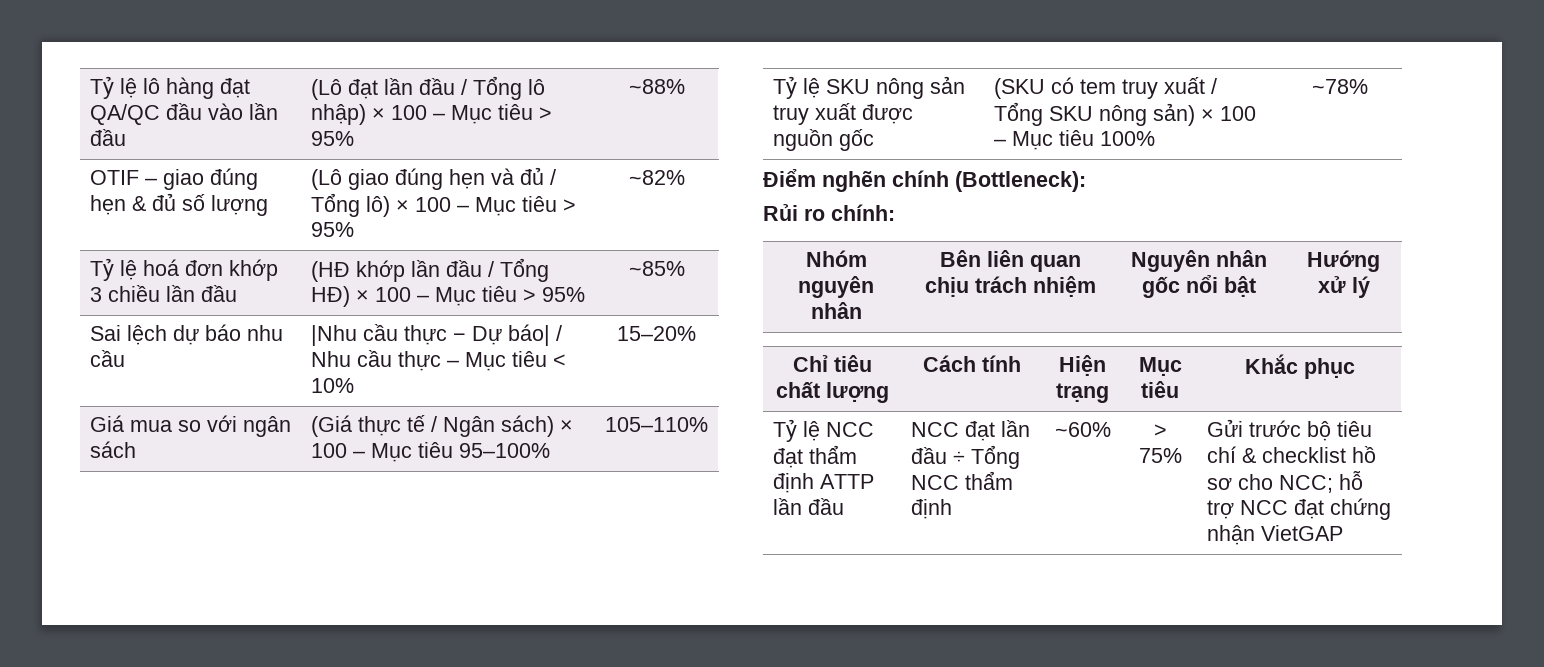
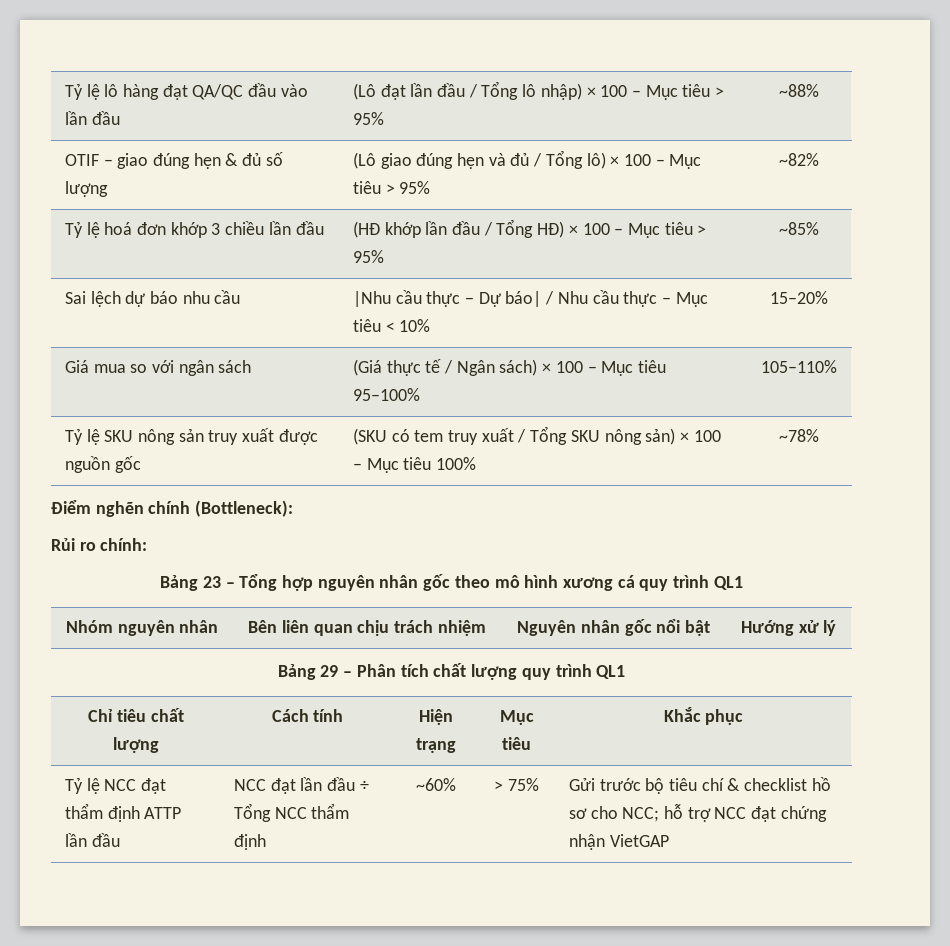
(895, 212) none -> [160,574,743,591] // Bảng 23 – Tổng hợp nguyên nhân gốc theo mô hình xương cá quy trình QL1
(1370, 287) none -> [277,663,626,680] // Bảng 29 – Phân tích chất lượng quy trình QL1

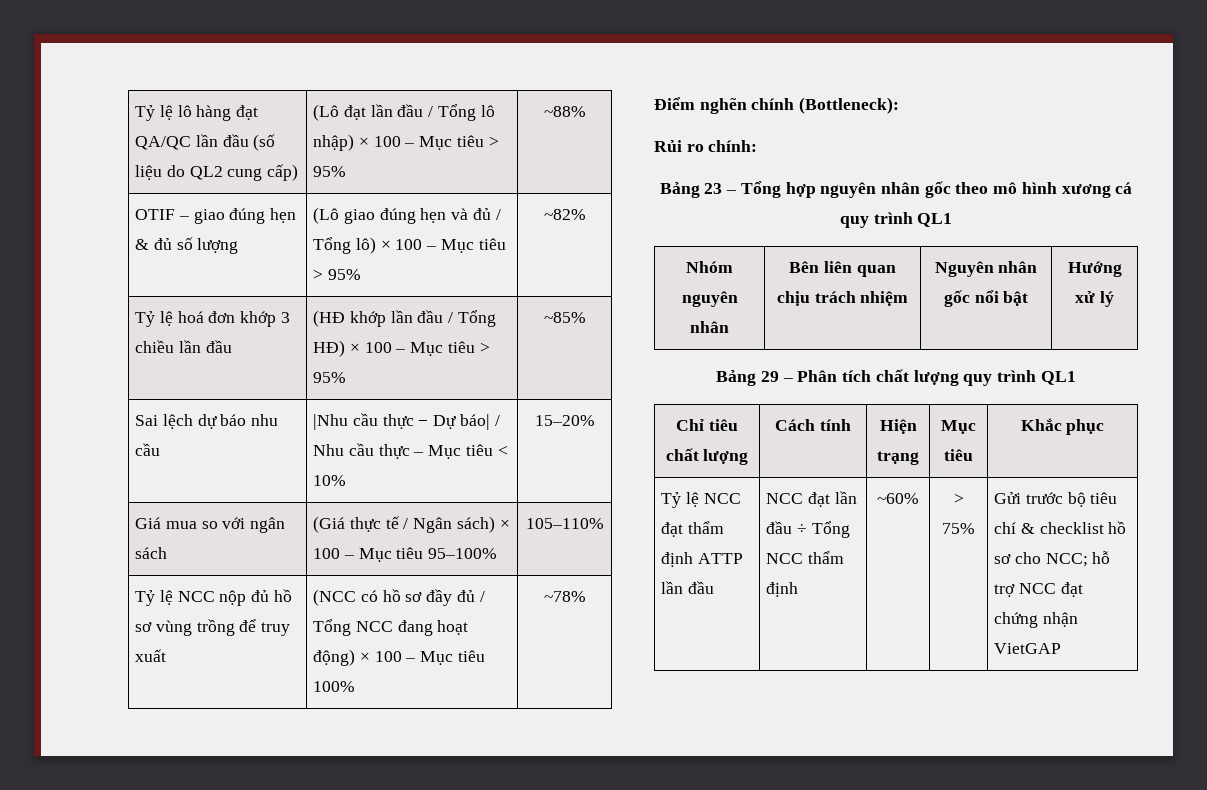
[248,83,308,97] [64,111,120,125] đầu vào lần đầu -> [195,134,276,151] [135,164,299,181] lần đầu (số liệu do QL2 cung cấp)
[104,428,318,445] [64,456,141,473] [352,426,676,445] SKU nông sản truy xuất được nguồn gốc | (SKU có tem truy xuất / Tổng SKU nông sản) -> [177,589,292,606] [135,619,291,636] [135,649,167,662] [313,589,485,606] [313,619,469,636] [313,649,356,666] NCC nộp đủ hồ sơ vùng trồng để truy xuất | (NCC có hồ sơ đầy đủ / Tổng NCC đang hoạt động)

